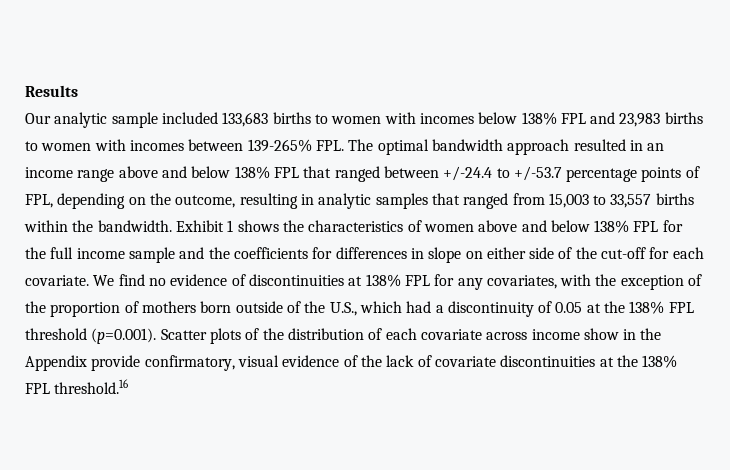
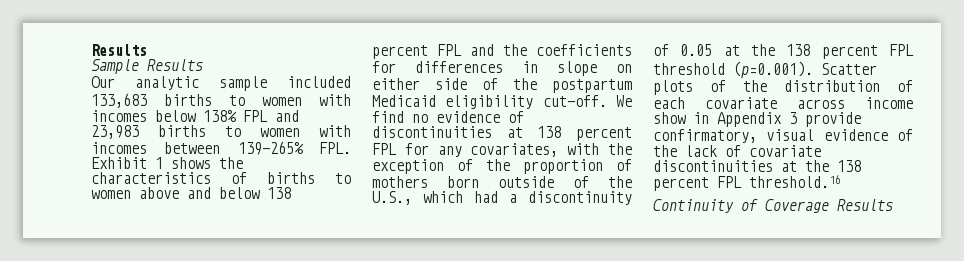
[25,85,78,97] Results -> [91,44,147,56] [91,59,203,74] Results // Sample Results
[348,139,665,155] [25,166,700,182] [25,193,694,209] [24,220,172,232] The optimal bandwidth approach resulted in an income range above and below 138% FPL that ranged between +/-24.4 to +/-53.7 percentage points of FPL, depending on the outcome, resulting in analytic samples that ranged from 15,003 to 33,557 births within the bandwidth. -> (351, 148) none
(422, 226) none -> [267,172,351,184] births to
[594,220,683,233] [25,247,175,263] 138% FPL for the full income sample -> [267,187,291,199] [372,44,462,59] 138 percent FPL
[601,247,704,259] [25,275,89,286] cut-off for each covariate. -> [552,79,632,93] [372,95,607,109] postpartum Medicaid eligibility cut-off.
[365,274,401,287] 138% -> [537,126,632,141] 138 percent
[629,301,665,314] 138% -> [786,44,878,59] 138 percent
[640,328,662,340] [25,355,87,371] the Appendix -> [717,112,797,127] Appendix 3
[642,355,678,368] 138% -> [837,160,861,172] [653,177,709,191] 138 percent
(129, 386) none -> [653,199,893,213] // Continuity of Coverage Results

